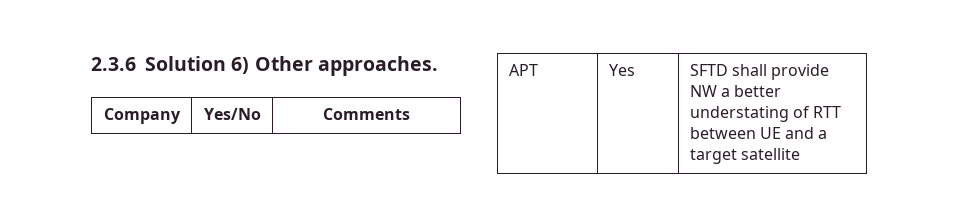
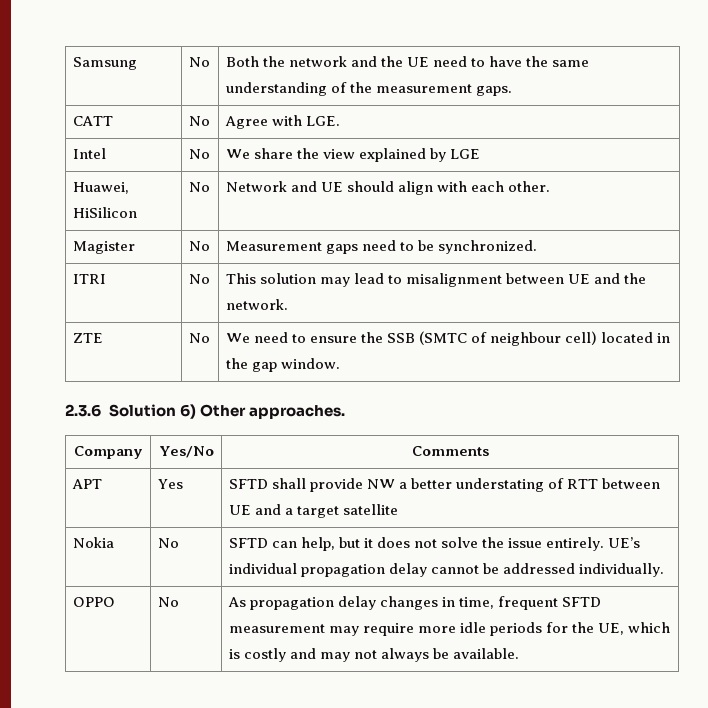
(91, 64) none -> [72,57,137,70] [188,57,210,67] [225,56,590,67] [225,82,512,96] [72,116,113,126] [188,116,210,126] [224,115,340,129] [72,148,106,159] [188,149,210,159] [225,148,480,162] [72,182,129,194] [72,207,137,218] [188,182,210,192] [225,181,550,195] [72,241,135,254] [188,241,210,251] [225,240,537,254] [72,274,106,284] [188,274,210,284] [225,273,647,287] [225,299,288,310] [72,333,103,343] [188,333,210,343] [225,331,671,346] [225,358,340,372] Samsung | No | Both the network and the UE need to have the same understanding of the measurement gaps. // CATT | No | Agree with LGE. // Intel | No | We share the view explained by LGE // Huawei, HiSilicon | No | Network and UE should align with each other. // Magister | No | Measurement gaps need to be synchronized. // ITRI | No | This solution may lead to misalignment between UE and the network. // ZTE | No | We need to ensure the SSB (SMTC of neighbour cell) located in the gap window. //
(800, 154) none -> [72,537,114,548] [157,538,179,548] [228,537,641,551] [228,563,664,577] [72,597,115,607] [157,597,179,607] [227,596,601,610] [228,622,671,636] [228,648,519,662] // Nokia | No | SFTD can help, but it does not solve the issue entirely. UE’s individual propagation delay cannot be addressed individually. // OPPO | No | As propagation delay changes in time, frequent SFTD measurement may require more idle periods for the UE, which is costly and may not always be available.

